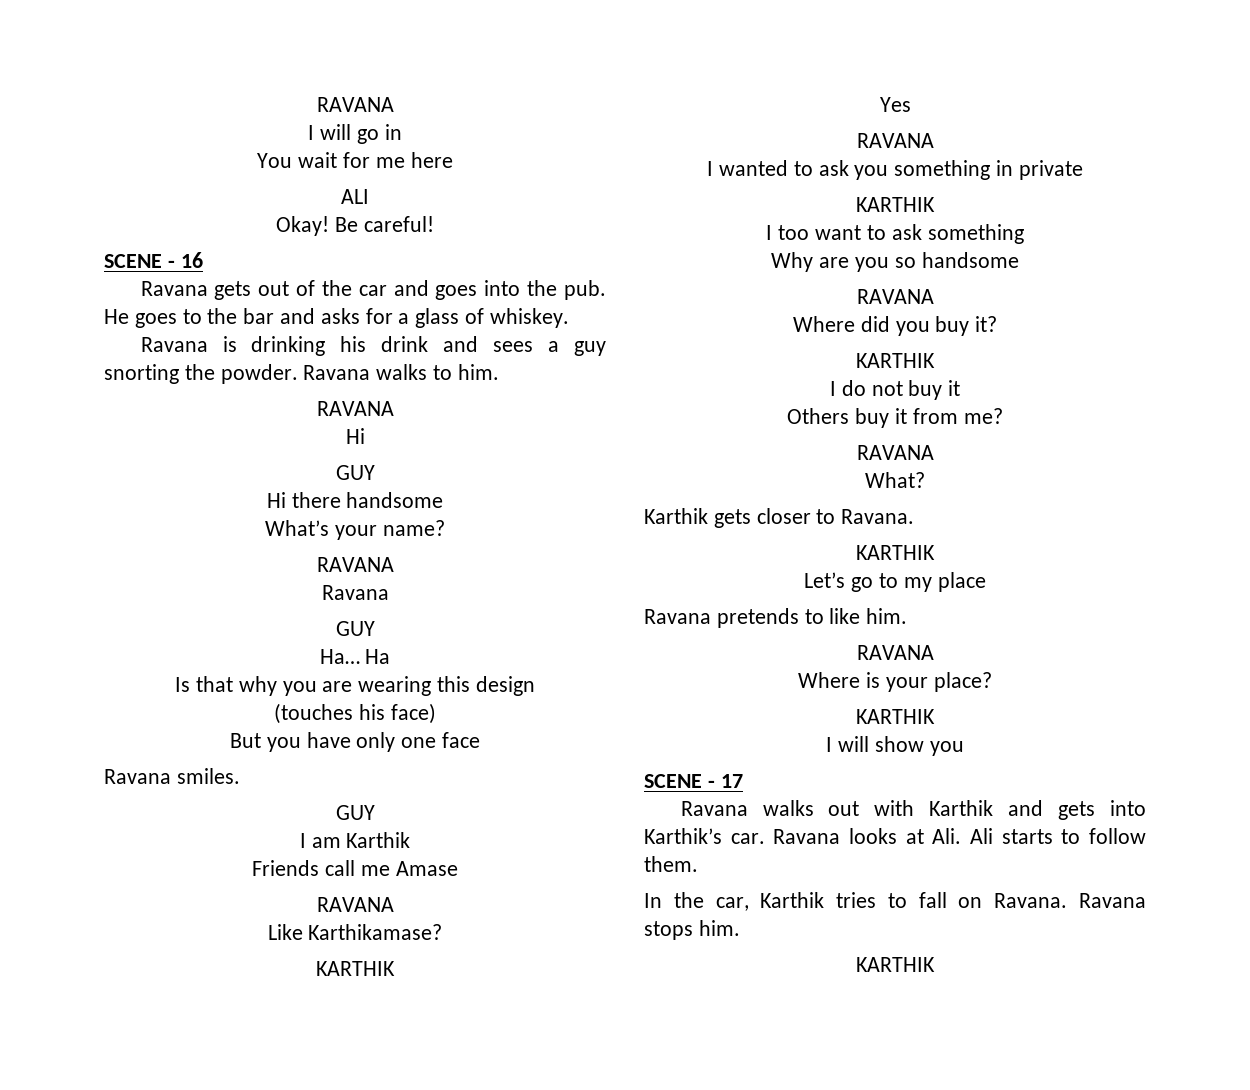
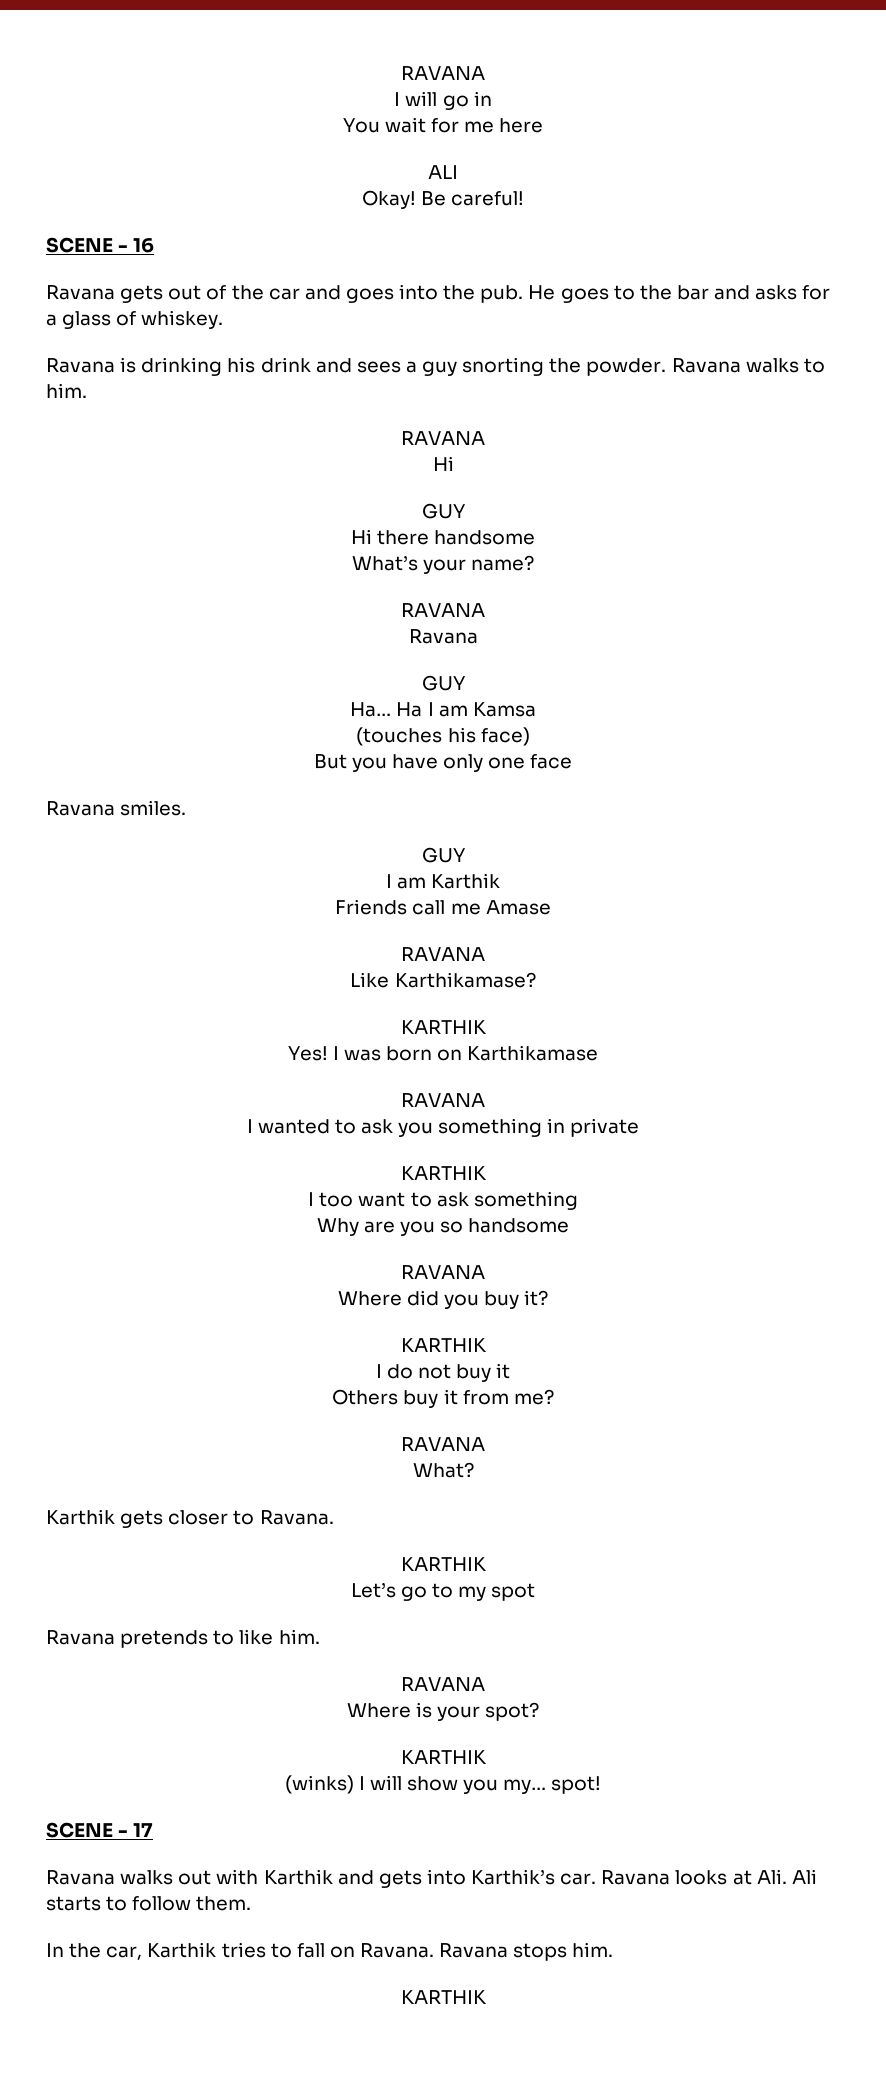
[175,676,535,696] // Is that why you are wearing this design -> [427,702,536,717] I am Kamsa
[879,97,911,112] Yes -> [287,1045,599,1061] Yes! I was born on Karthikamase
[937,572,986,592] place -> [491,1583,536,1601] spot
[933,672,992,692] [856,709,935,724] place? // KARTHIK // -> [485,1702,540,1721] [400,1750,487,1764] [284,1775,354,1794] spot? // KARTHIK // (winks)
(964, 748) none -> [503,1776,602,1794] my… spot!

